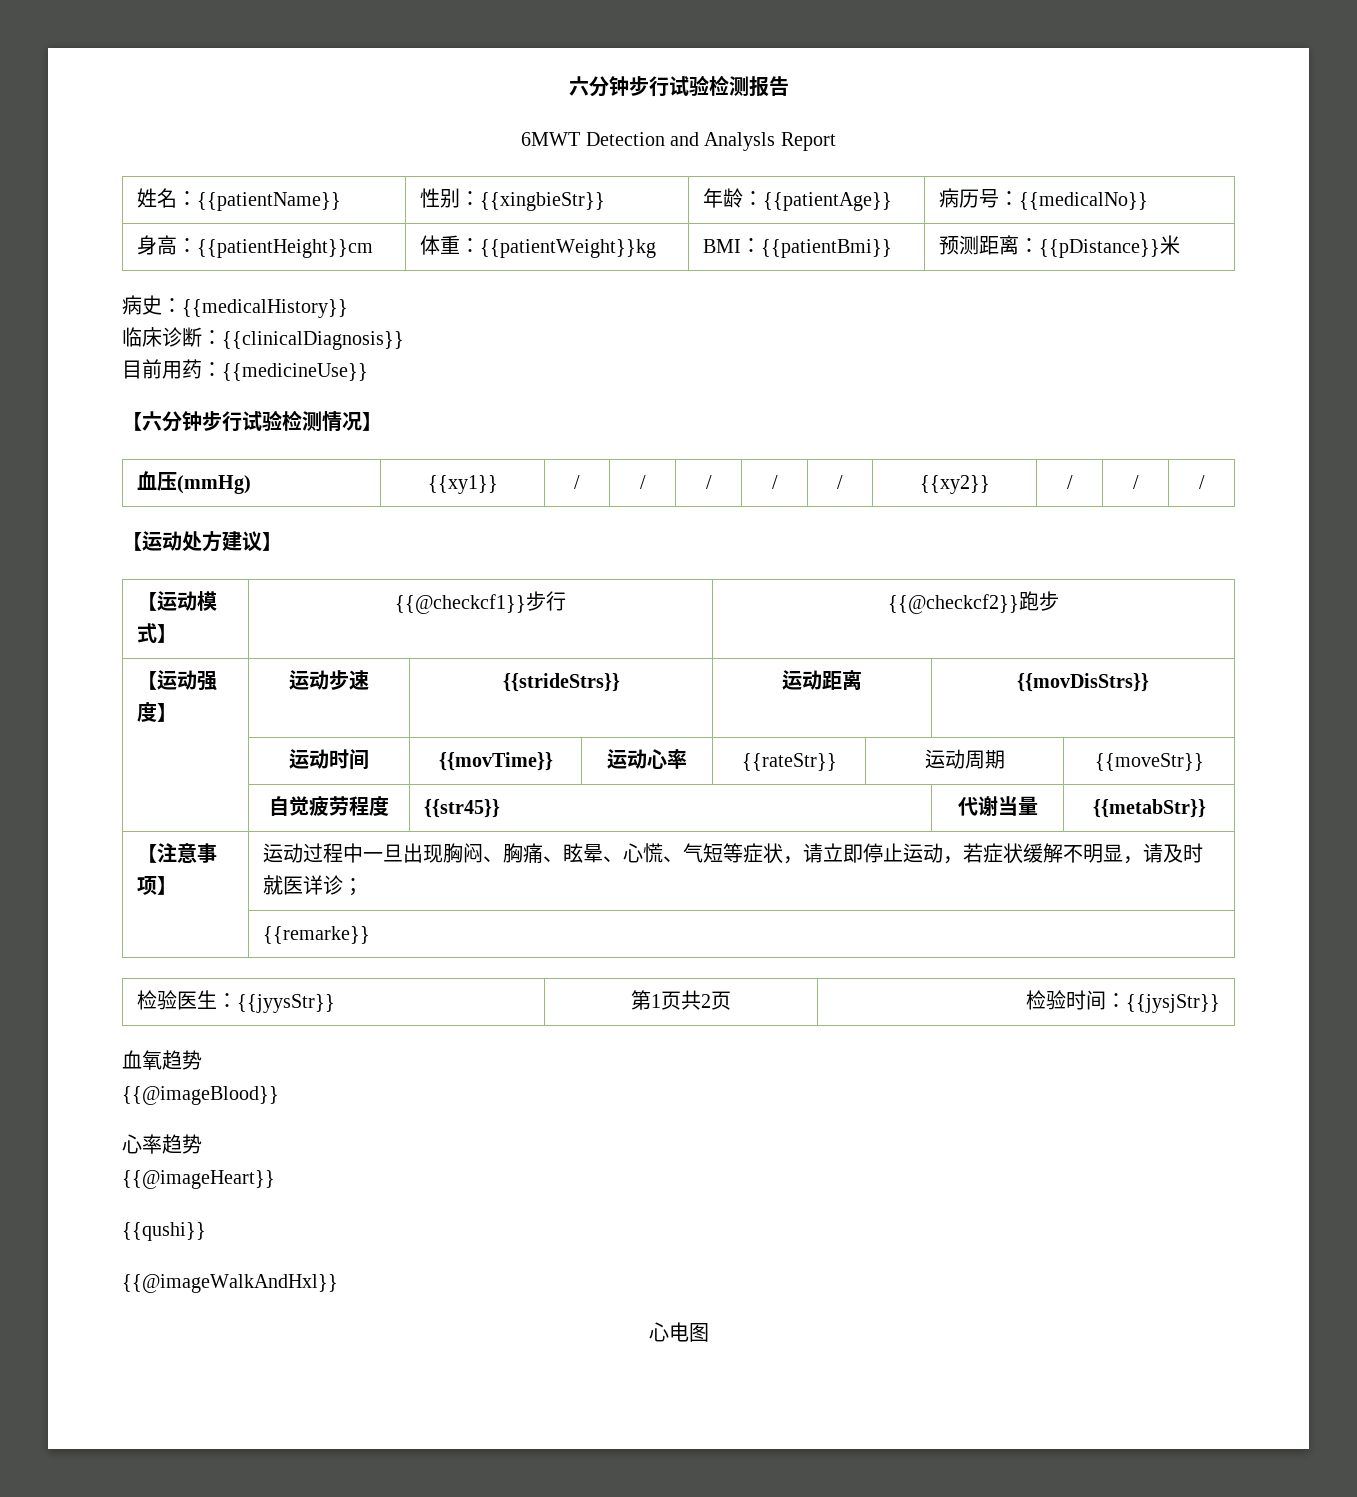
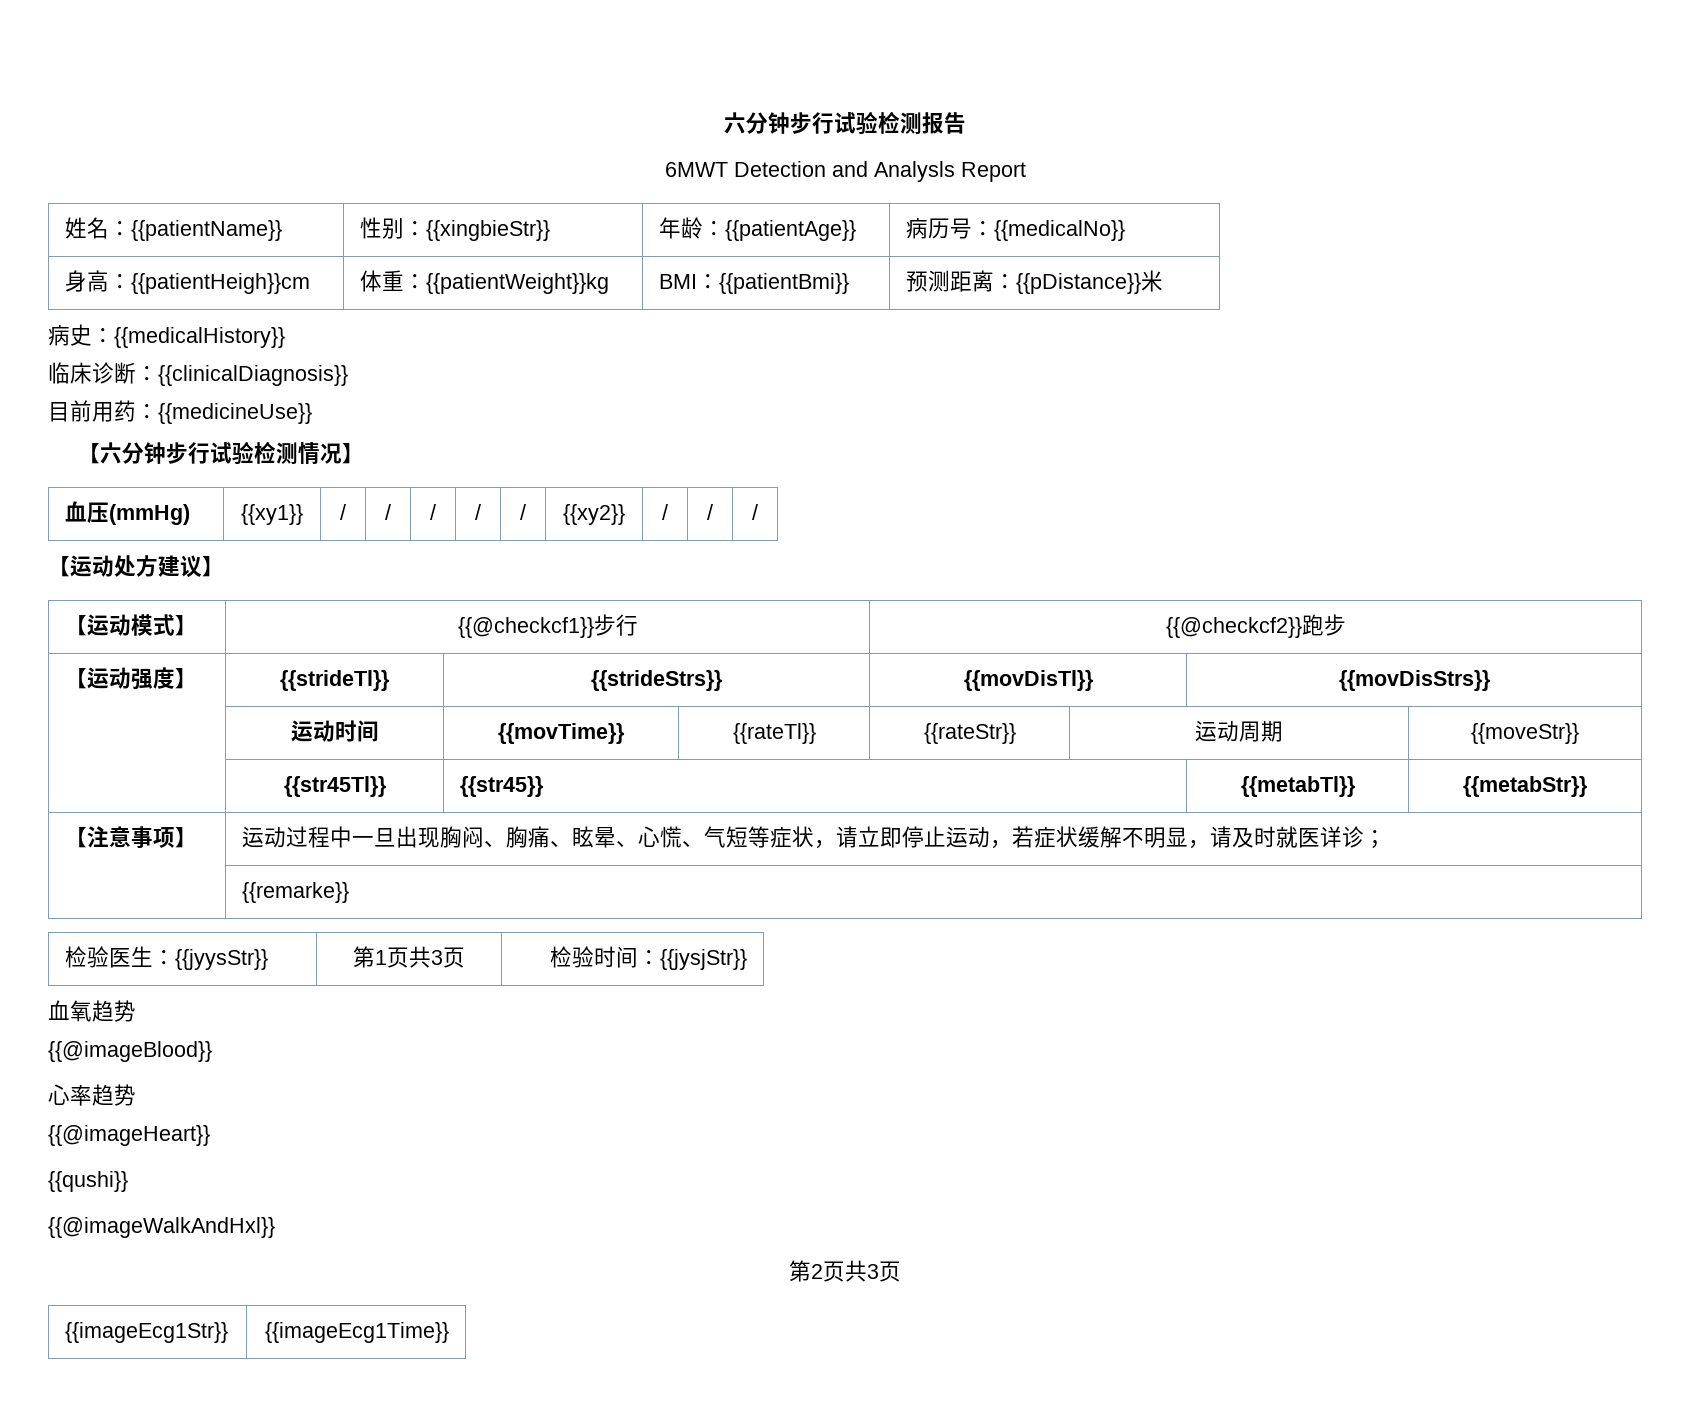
[197,239,374,258] {{patientHeight}}cm -> [131,273,311,294] {{patientHeigh}}cm
[289,670,369,690] 运动步速 -> [280,670,390,691] {{strideTl}}
[782,670,862,690] 运动距离 -> [963,670,1094,691] {{movDisTl}}
[607,749,687,769] 运动心率 -> [732,723,816,744] {{rateTl}}
[269,796,389,816] 自觉疲劳程度 -> [283,776,387,797] {{str45Tl}}
[957,796,1038,816] 代谢当量 -> [1240,776,1356,797] {{metabTl}}
[701,994,711,1008] 2 -> [431,950,443,965] 3
[648,1322,709,1342] 心电图 -> [789,1260,901,1282] [65,1322,229,1343] [264,1322,449,1343] 第2页共3页 // {{imageEcg1Str}} | {{imageEcg1Time}}

